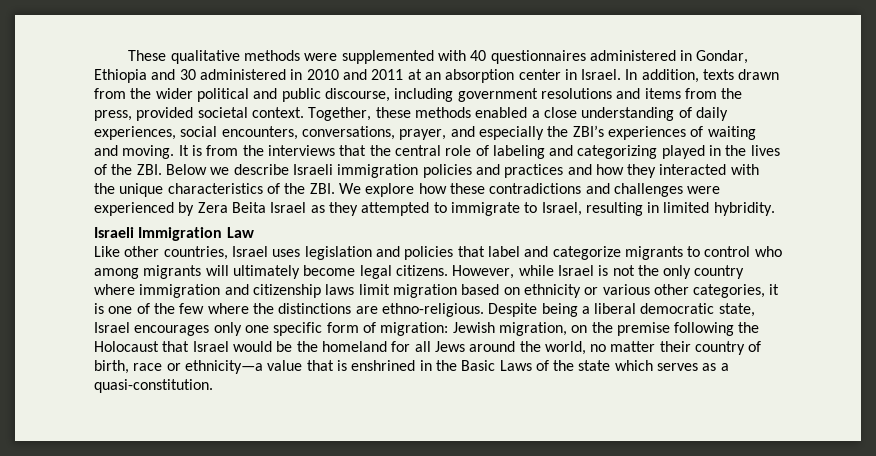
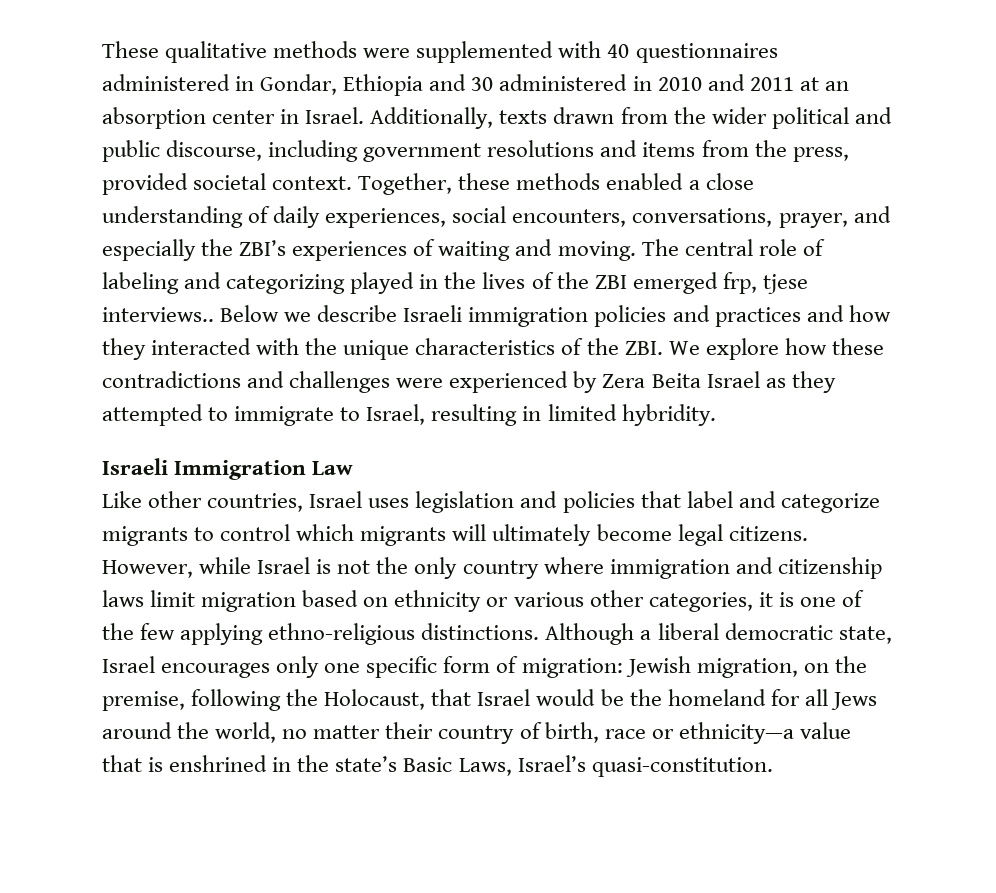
[625,69,699,83] In addition, -> [370,107,494,129] Additionally,
[178,145,391,156] It is from the interviews that the -> [641,239,679,256] The
[136,164,162,175] ZBI. -> [594,272,808,294] [102,307,214,322] ZBI emerged frp, tjese interviews..
[754,246,782,257] [94,268,139,279] who among -> [296,524,355,541] which
[207,303,578,317] where the distinctions are ethno-religious. Despite being -> [180,623,635,645] applying ethno-religious distinctions. Although
[616,322,670,336] premise -> [102,691,185,711] premise,
[94,341,159,352] Holocaust -> [324,689,426,710] Holocaust,
[461,360,729,371] Basic Laws of the state which serves as a -> [335,755,586,776] state’s Basic Laws, Israel’s

